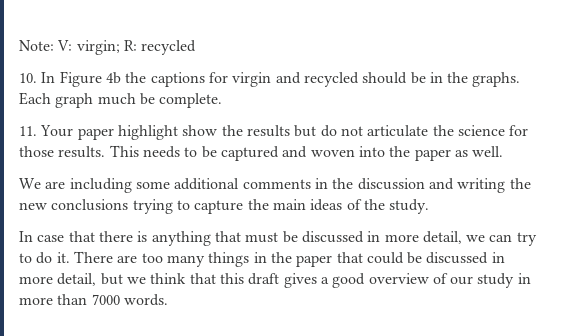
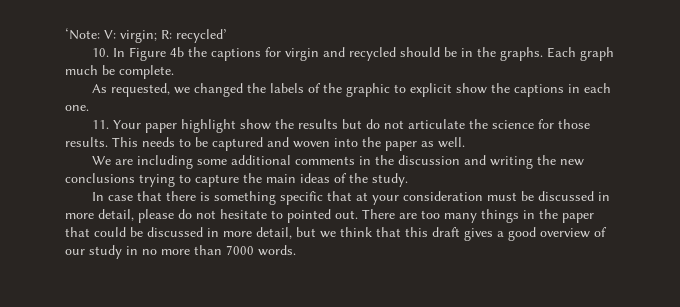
[19,40,54,51] Note: -> [65,28,100,40] ‘Note:
[141,40,197,55] recycled -> [176,29,227,43] recycled’
(223, 100) none -> [91,83,611,97] [65,105,89,111] // As requested, we changed the labels of the graphic to explicit show the captions in each one.
[151,231,241,246] anything that -> [213,191,483,205] something specific that at your consideration
[466,232,537,246] [19,252,70,264] we can try to do it. -> [138,209,358,223] please do not hesitate to pointed out.
(531, 278) none -> [142,249,157,255] no

